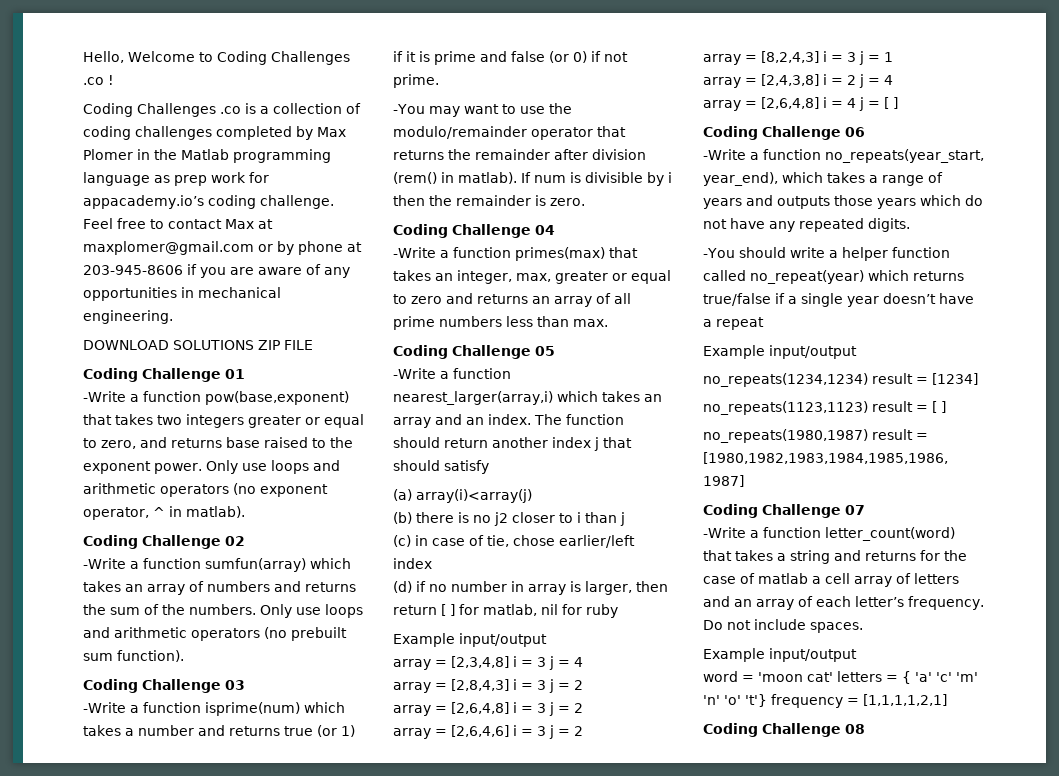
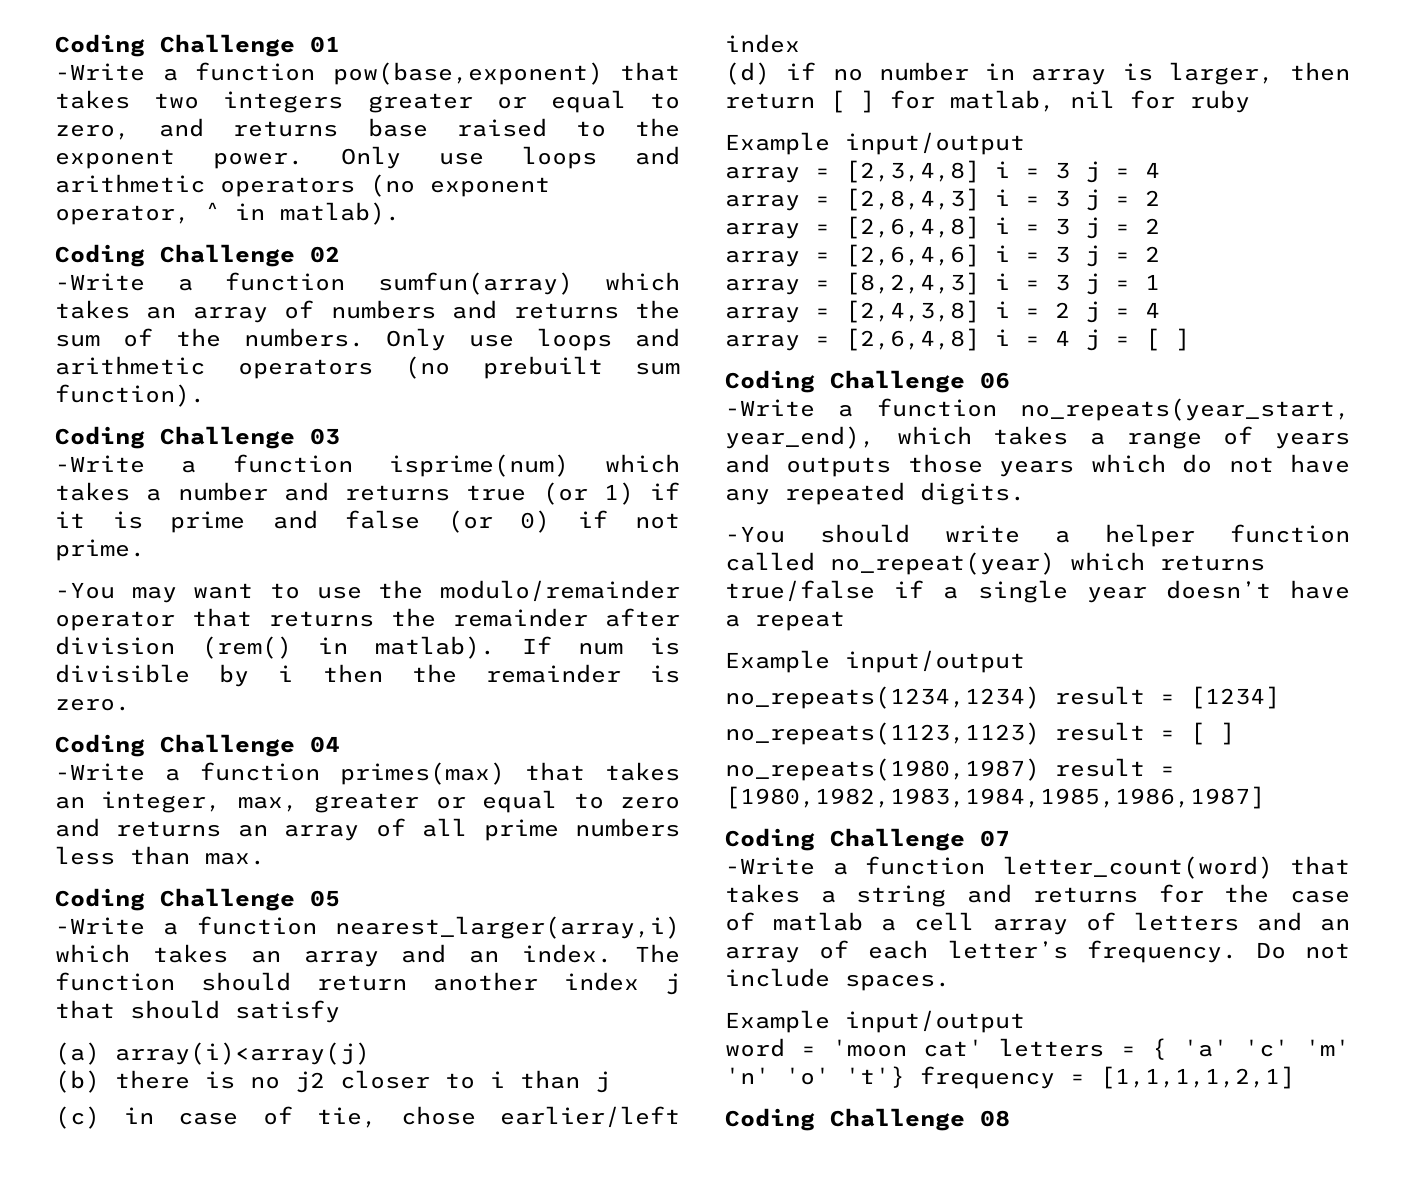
[83,51,350,65] [83,75,114,85] [83,103,361,117] [83,126,346,140] [83,149,331,163] [83,172,269,186] [83,195,334,209] [83,218,273,229] [83,241,362,255] [83,264,350,278] [83,287,281,301] [83,310,173,324] [83,340,313,350] Hello, Welcome to Coding Challenges .co ! // Coding Challenges .co is a collection of coding challenges completed by Max Plomer in the Matlab programming language as prep work for appacademy.io’s coding challenge. Feel free to contact Max at maxplomer@gmail.com or by phone at 203-945-8606 if you are aware of any opportunities in mechanical engineering. // DOWNLOAD SOLUTIONS ZIP FILE // -> (55, 45) none

